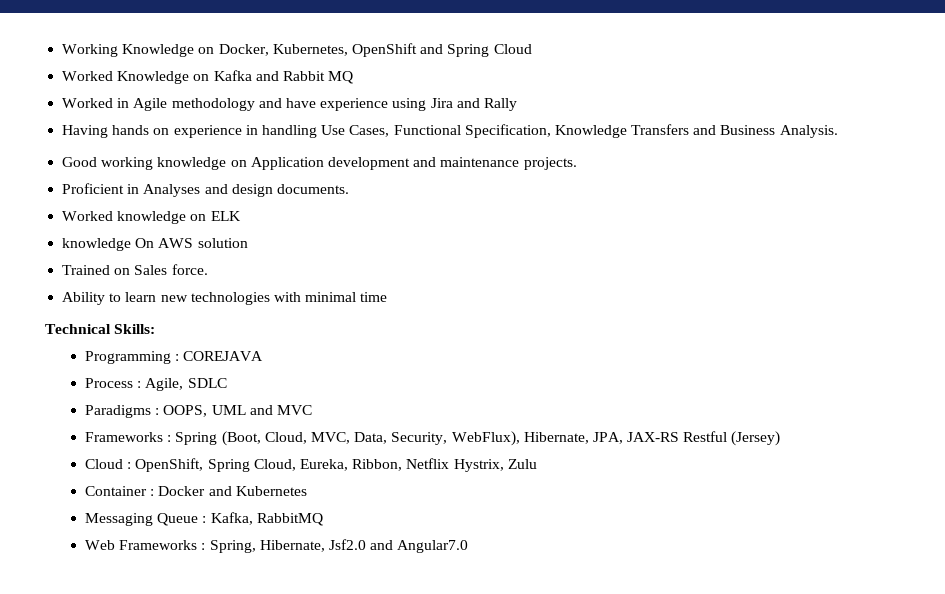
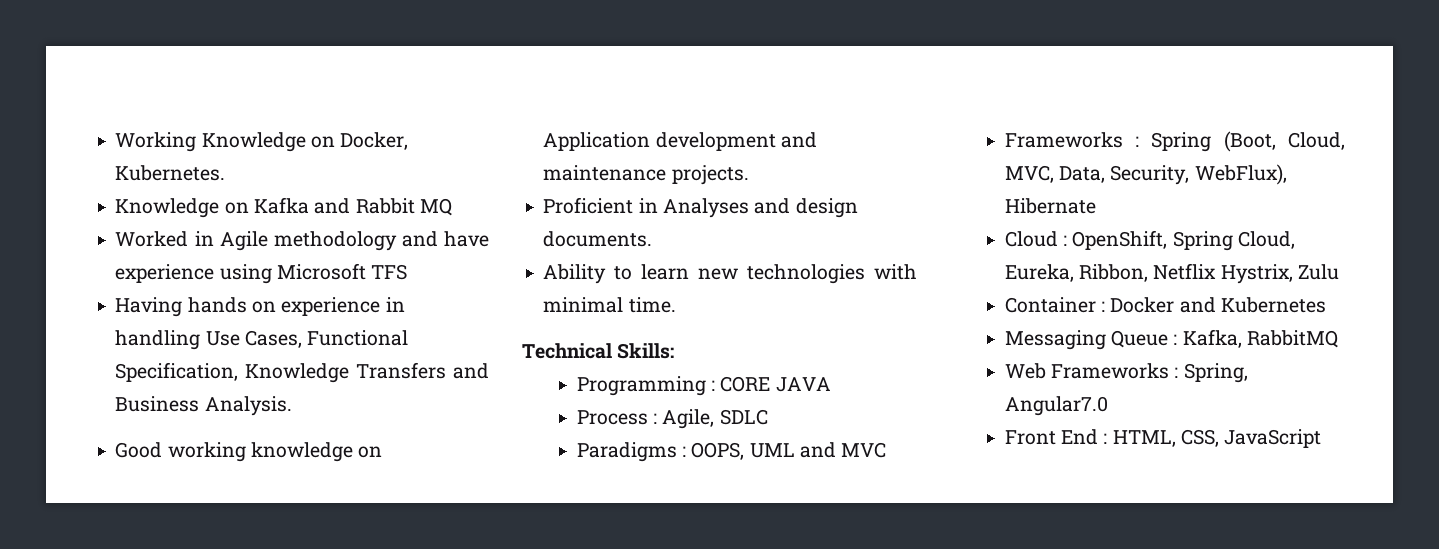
[272,43,532,57] [62,71,114,81] Kubernetes, OpenShift and Spring Cloud // Worked -> [115,165,226,181] Kubernetes. //
[430,98,517,111] Jira and Rally -> [276,263,408,280] Microsoft TFS
[62,211,241,224] [62,238,248,251] [62,264,208,275] // Worked knowledge on ELK // knowledge On AWS solution // Trained on Sales force. -> (653, 239) none
[360,292,388,302] time -> [628,297,676,313] time.
[183,351,264,361] COREJAVA -> [720,376,831,392] CORE JAVA
[523,431,781,446] Hibernate, JPA, JAX-RS Restful (Jersey) -> [1004,198,1096,214] Hibernate
[259,539,469,553] Hibernate, Jsf2.0 and Angular7.0 -> [1004,396,1108,416] [1004,429,1322,448] Angular7.0 // Front End : HTML, CSS, JavaScript

